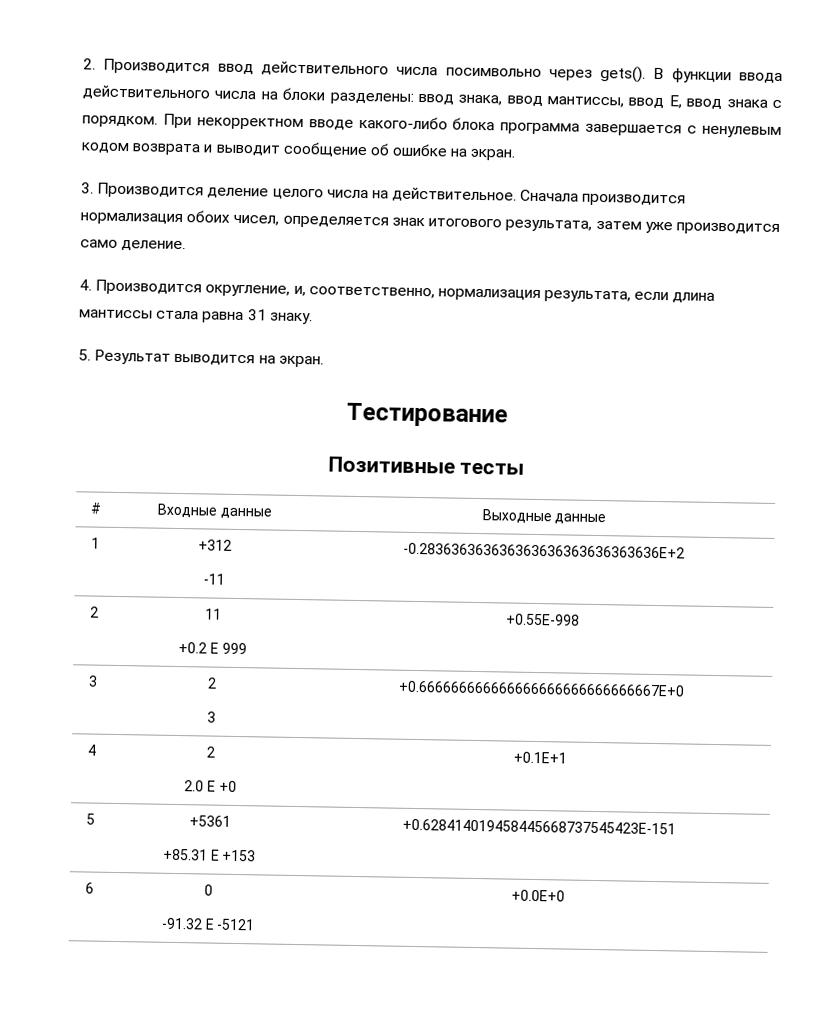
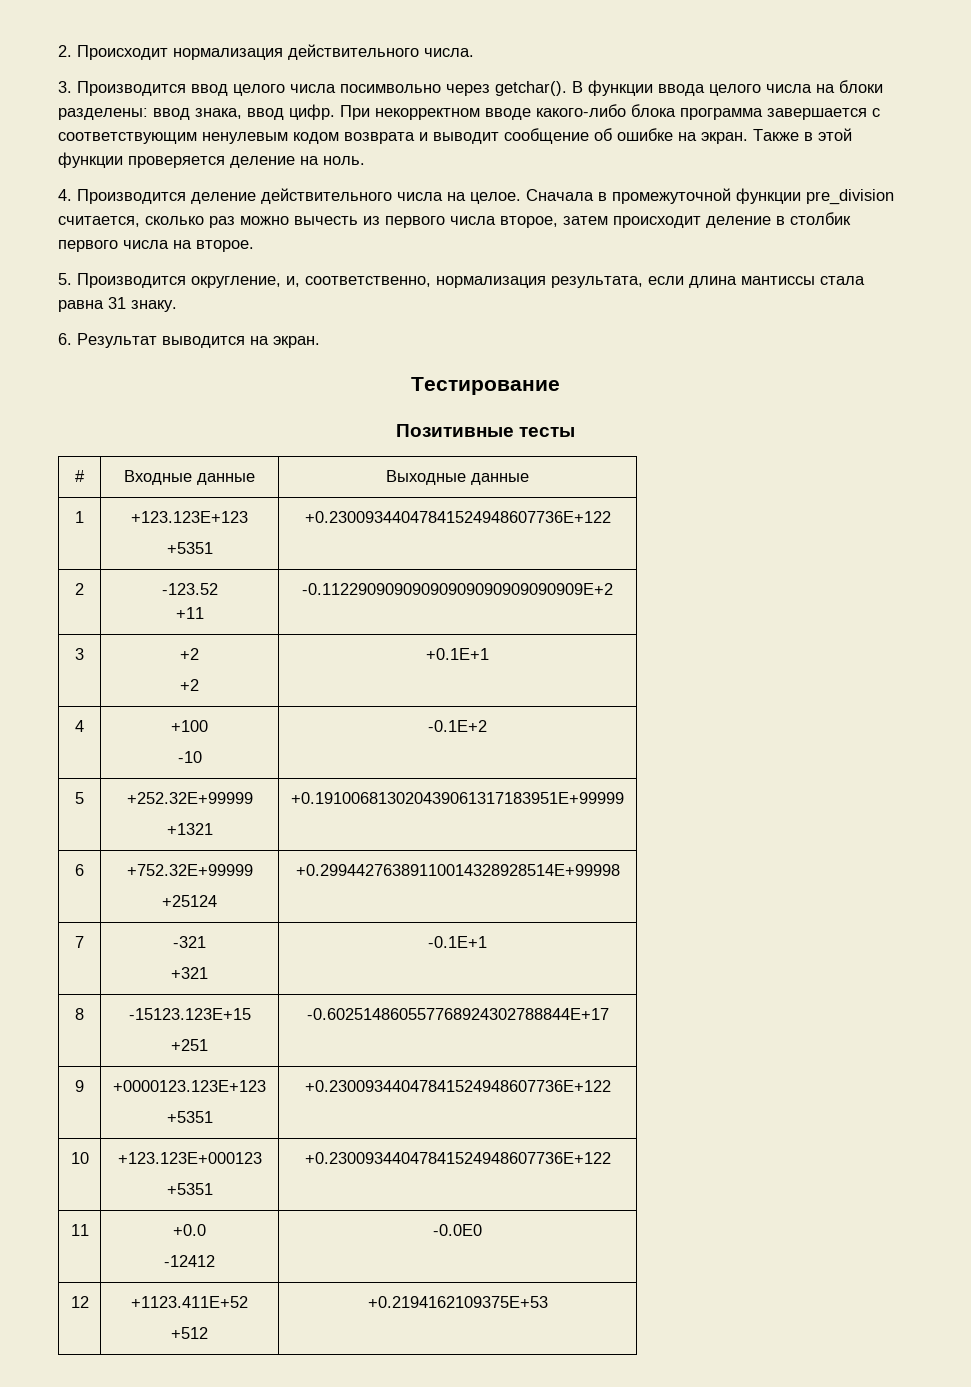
(96, 64) none -> [77,44,474,60] [58,81,72,93] Происходит нормализация действительного числа. // 3.
[260,60,389,77] действительного -> [233,84,285,96] целого
[600,65,647,83] gets(). -> [495,81,567,96] getchar().
[82,84,211,101] действительного -> [709,84,761,96] целого
[547,95,782,110] [82,115,158,128] мантиссы, ввод E, ввод знака с порядком. -> [289,104,335,120] цифр.
(698, 129) none -> [58,132,197,144] соответствующим
[81,182,94,194] // 3. -> [753,128,852,141] [58,152,365,168] [58,189,72,201] Также в этой функции проверяется деление на ноль. // 4.
[272,186,687,207] [80,210,780,236] [80,239,187,252] [79,279,92,291] целого числа на действительное. Сначала производится нормализация обоих чисел, определяется знак итогового результата, затем уже производится само деление. // 4. -> [261,188,894,205] [58,212,851,228] [58,240,254,252] [58,273,72,285] действительного числа на целое. Сначала в промежуточной функции pre_division считается, сколько раз можно вычесть из первого числа второе, затем происходит деление в столбик первого числа на второе. // 5.
[78,349,91,361] 5. -> [58,333,72,345] 6.
[197,539,232,551] [202,573,225,585] [403,542,685,559] [90,606,99,618] [205,608,222,620] [178,642,247,655] [506,613,580,626] [88,675,98,687] [207,677,217,689] [207,711,216,723] [398,680,685,697] [87,744,96,756] [206,746,215,758] [184,780,237,792] [513,751,567,764] [86,813,95,825] [188,815,231,827] [162,848,257,862] [402,818,676,835] [85,882,94,894] [204,884,213,896] [160,917,256,931] [511,889,565,902] +312 // -11 | -0.283636363636363636363636363636E+2 // 2 | 11 // +0.2 E 999 | +0.55E-998 // 3 | 2 // 3 | +0.666666666666666666666666666667E+0 // 4 | 2 // 2.0 E +0 | +0.1E+1 // 5 | +5361 // +85.31 E +153 | +0.628414019458445668737545423E-151 // 6 | 0 // -91.32 E -5121 | +0.0E+0 -> [131,511,248,523] [166,542,213,554] [304,511,611,523] [75,583,84,595] [161,583,218,595] [175,607,204,619] [302,583,613,595] [75,648,84,660] [180,648,199,660] [180,679,199,691] [426,648,489,660] [75,720,84,732] [171,720,208,732] [177,751,202,763] [428,720,487,732] [75,792,84,804] [126,792,253,804] [166,823,213,835] [291,792,624,804] [75,864,84,876] [126,864,253,876] [162,895,217,907] [295,864,620,876] [75,936,84,948] [173,936,206,948] [171,967,208,979] [428,936,487,948] [75,1008,84,1020] [128,1008,251,1020] [171,1039,208,1051] [306,1008,609,1020] [75,1080,84,1092] [113,1080,266,1092] [166,1111,213,1123] [304,1080,611,1092] [70,1152,89,1164] [117,1152,262,1164] [166,1183,213,1195] [304,1152,611,1164] [70,1224,89,1236] [173,1224,206,1236] [164,1255,215,1267] [433,1224,482,1236] [70,1296,89,1308] [131,1296,248,1308] [171,1327,208,1339] [367,1296,548,1308] +123.123E+123 // +5351 | +0.23009344047841524948607736E+122 // 2 | -123.52 // +11 | -0.11229090909090909090909090909E+2 // 3 | +2 // +2 | +0.1E+1 // 4 | +100 // -10 | -0.1E+2 // 5 | +252.32E+99999 // +1321 | +0.191006813020439061317183951E+99999 // 6 | +752.32E+99999 // +25124 | +0.29944276389110014328928514E+99998 // 7 | -321 // +321 | -0.1E+1 // 8 | -15123.123E+15 // +251 | -0.602514860557768924302788844E+17 // 9 | +0000123.123E+123 // +5351 | +0.23009344047841524948607736E+122 // 10 | +123.123E+000123 // +5351 | +0.23009344047841524948607736E+122 // 11 | +0.0 // -12412 | -0.0E0 // 12 | +1123.411E+52 // +512 | +0.2194162109375E+53

